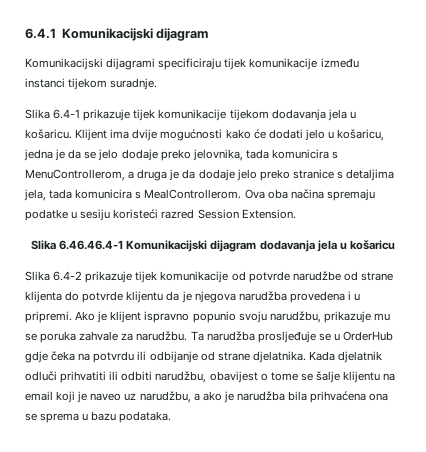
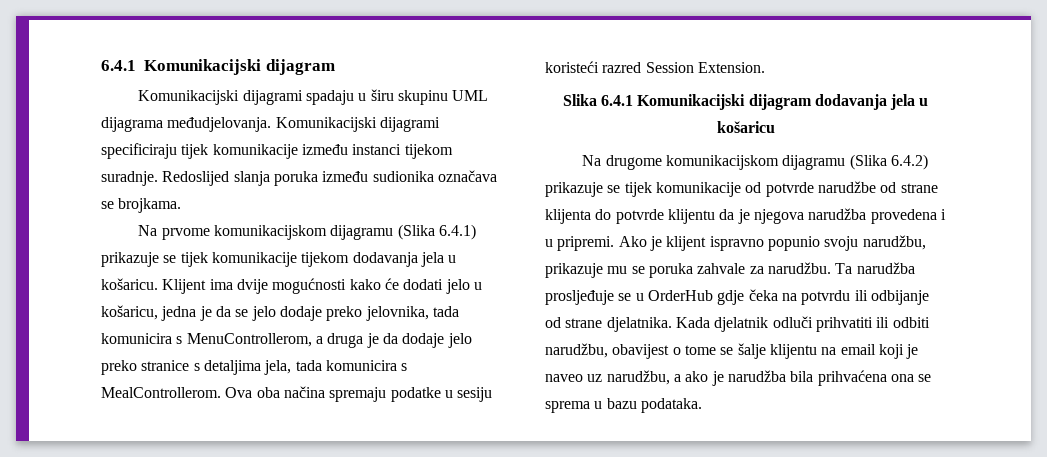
(156, 64) none -> [305,89,489,105] [101,117,440,132] spadaju u širu skupinu UML dijagrama međudjelovanja. Komunikacijski dijagrami
[25,109,131,121] // Slika 6.4-1 prikazuje -> [162,170,497,186] [101,198,182,213] [138,224,476,240] [101,252,177,267] Redoslijed slanja poruka između sudionika označava se brojkama. // Na prvome komunikacijskom dijagramu (Slika 6.4.1) prikazuje se
[59,240,124,250] 6.46.46.4-1 -> [600,95,633,106] 6.4.1
[25,271,133,283] Slika 6.4-2 prikazuje -> [582,154,928,170] [545,182,621,197] Na drugome komunikacijskom dijagramu (Slika 6.4.2) prikazuje se

